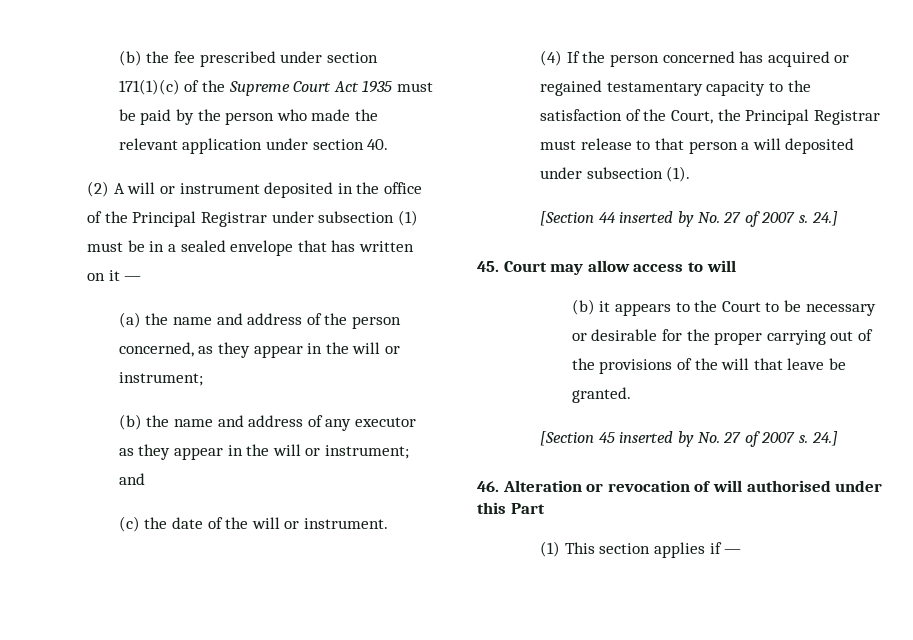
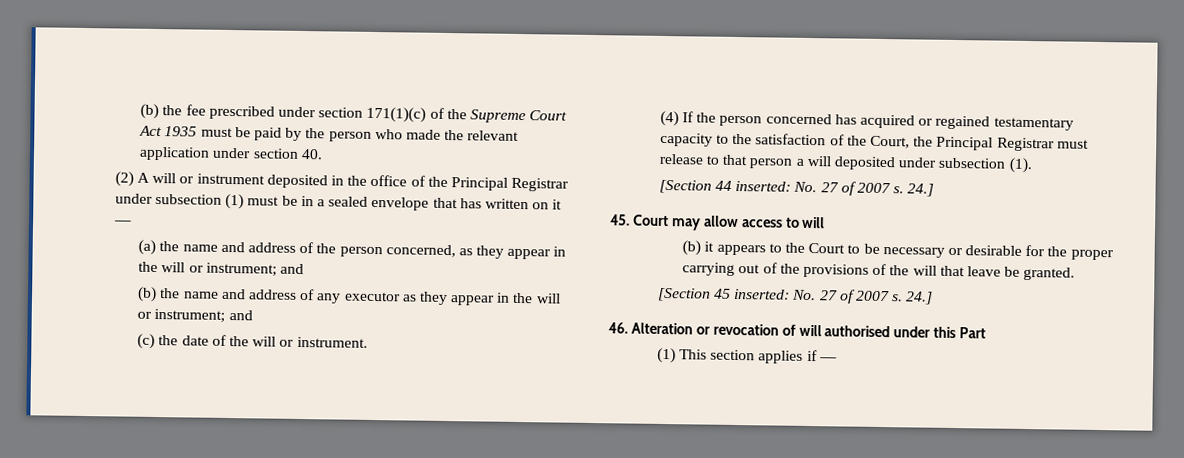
(203, 379) none -> [279,263,304,275] and
[619,211,695,227] inserted by -> [735,180,792,192] inserted:
[619,431,695,447] inserted by -> [734,288,791,300] inserted:

